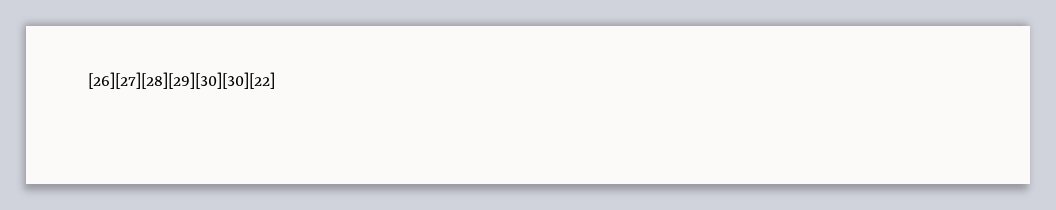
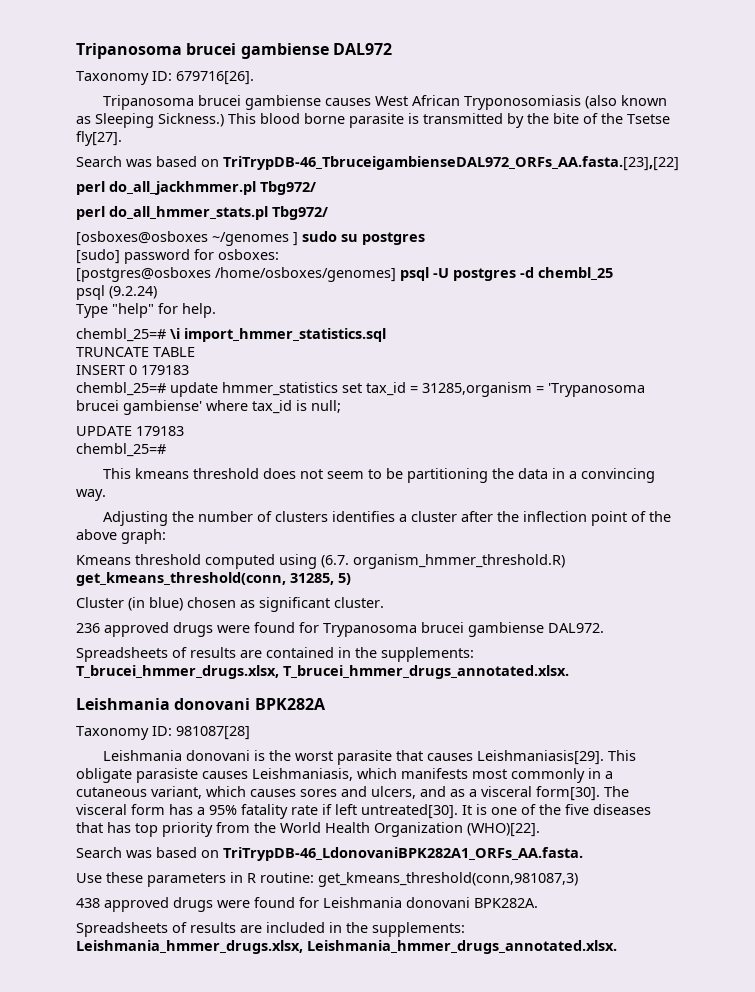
[88,72,275,89] [26][27][28][29][30][30][22] -> [76,43,392,59] [76,71,254,85] [102,95,667,110] [76,113,670,128] [76,131,122,146] [76,156,679,171] [76,181,316,195] [76,206,328,220] [76,231,425,246] [76,249,279,264] [76,267,613,282] [76,285,157,300] [76,303,216,318] [76,328,386,342] [76,347,195,357] [76,365,189,375] [76,382,645,397] [76,400,341,415] [76,426,184,436] [76,443,166,457] [102,468,655,483] [76,489,106,501] [102,511,671,526] [76,529,166,544] [76,554,565,569] [76,572,351,586] [76,597,384,612] [76,622,604,637] [76,647,474,662] [76,665,569,679] [76,698,326,710] [76,726,250,740] [102,750,636,765] [76,768,613,783] [76,786,629,801] [76,804,651,819] [76,822,540,837] [76,847,583,861] [76,872,578,887] [76,897,538,912] [76,922,465,937] [76,940,617,954] Tripanosoma brucei gambiense DAL972 // Taxonomy ID: 679716[26]. // Tripanosoma brucei gambiense causes West African Tryponosomiasis (also known as Sleeping Sickness.) This blood borne parasite is transmitted by the bite of the Tsetse fly[27]. // Search was based on TriTrypDB-46_TbruceigambienseDAL972_ORFs_AA.fasta.[23],[22] // perl do_all_jackhmmer.pl Tbg972/ // perl do_all_hmmer_stats.pl Tbg972/ // [osboxes@osboxes ~/genomes ] sudo su postgres // [sudo] password for osboxes: // [postgres@osboxes /home/osboxes/genomes] psql -U postgres -d chembl_25 // psql (9.2.24) // Type "help" for help. // chembl_25=# \i import_hmmer_statistics.sql // TRUNCATE TABLE // INSERT 0 179183 // chembl_25=# update hmmer_statistics set tax_id = 31285,organism = 'Trypanosoma brucei gambiense' where tax_id is null; // UPDATE 179183 // chembl_25=# // This kmeans threshold does not seem to be partitioning the data in a convincing way. // Adjusting the number of clusters identifies a cluster after the inflection point of the above graph: // Kmeans threshold computed using (6.7. organism_hmmer_threshold.R) get_kmeans_threshold(conn, 31285, 5) // Cluster (in blue) chosen as significant cluster. // 236 approved drugs were found for Trypanosoma brucei gambiense DAL972. // Spreadsheets of results are contained in the supplements: T_brucei_hmmer_drugs.xlsx, T_brucei_hmmer_drugs_annotated.xlsx. // Leishmania donovani BPK282A // Taxonomy ID: 981087[28] // Leishmania donovani is the worst parasite that causes Leishmaniasis[29]. This obligate parasiste causes Leishmaniasis, which manifests most commonly in a cutaneous variant, which causes sores and ulcers, and as a visceral form[30]. The visceral form has a 95% fatality rate if left untreated[30]. It is one of the five diseases that has top priority from the World Health Organization (WHO)[22]. // Search was based on TriTrypDB-46_LdonovaniBPK282A1_ORFs_AA.fasta. // Use these parameters in R routine: get_kmeans_threshold(conn,981087,3) // 438 approved drugs were found for Leishmania donovani BPK282A. // Spreadsheets of results are included in the supplements: Leishmania_hmmer_drugs.xlsx, Leishmania_hmmer_drugs_annotated.xlsx.

